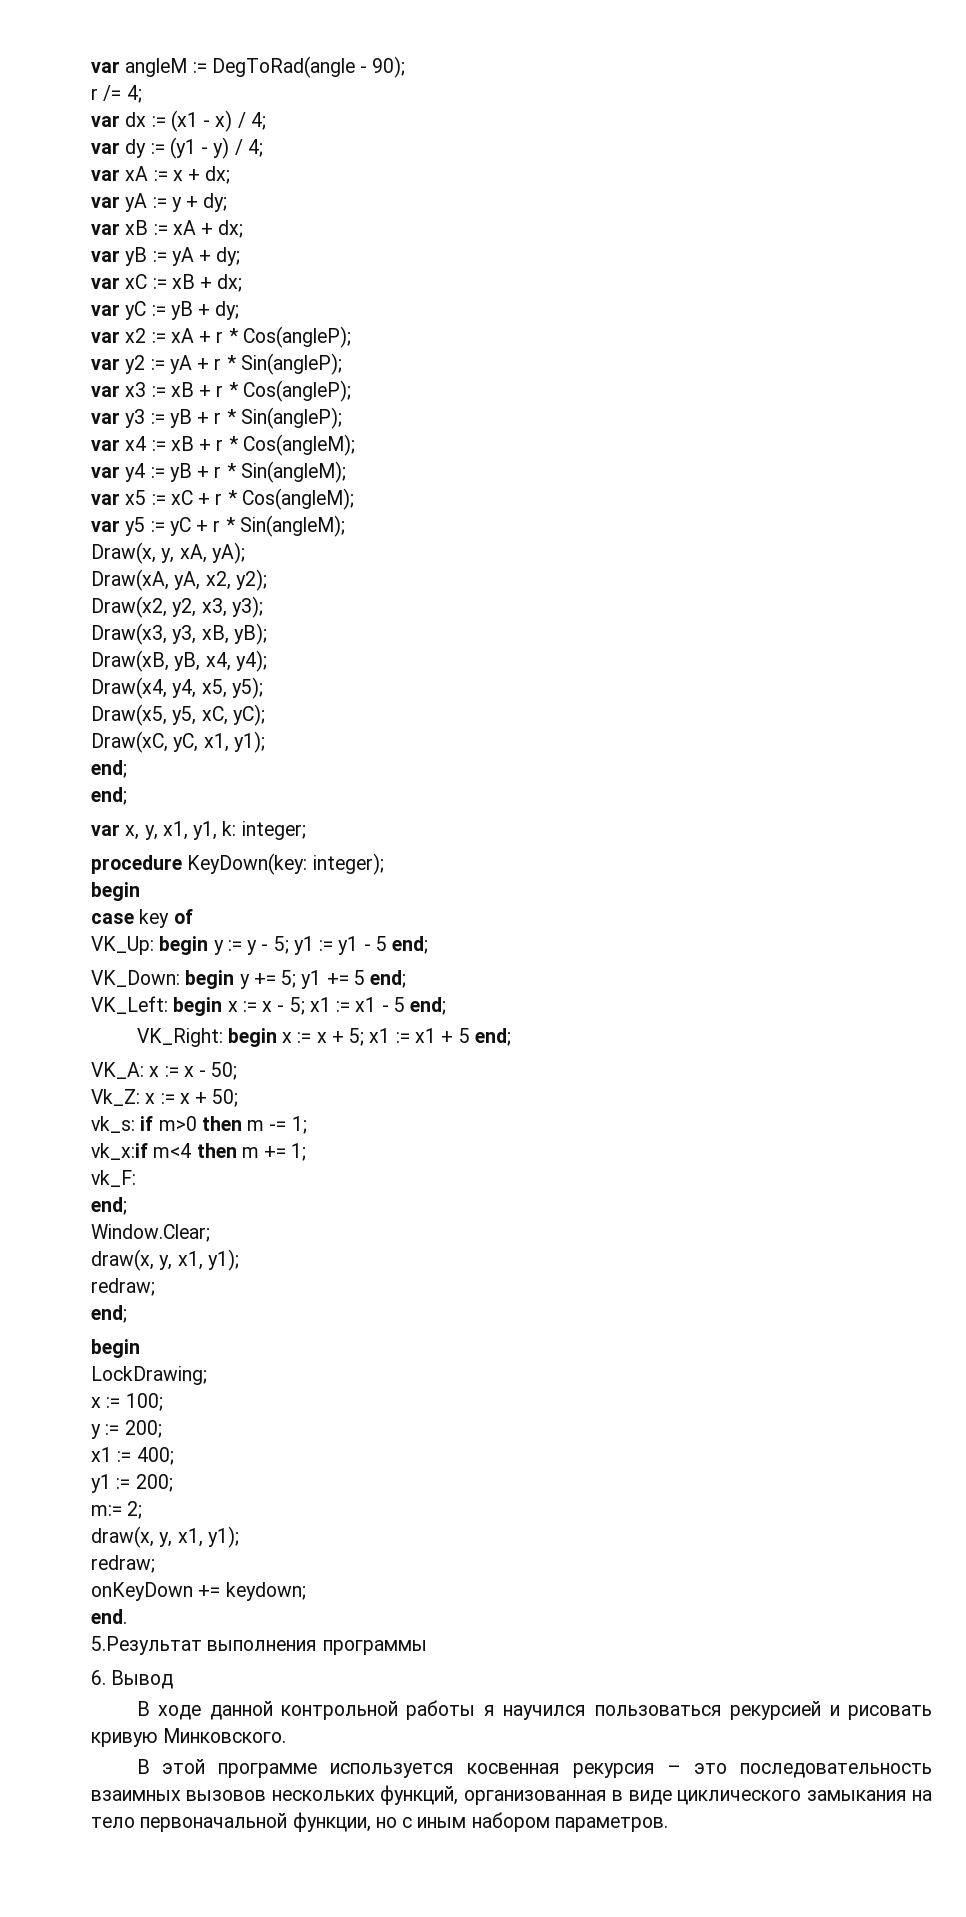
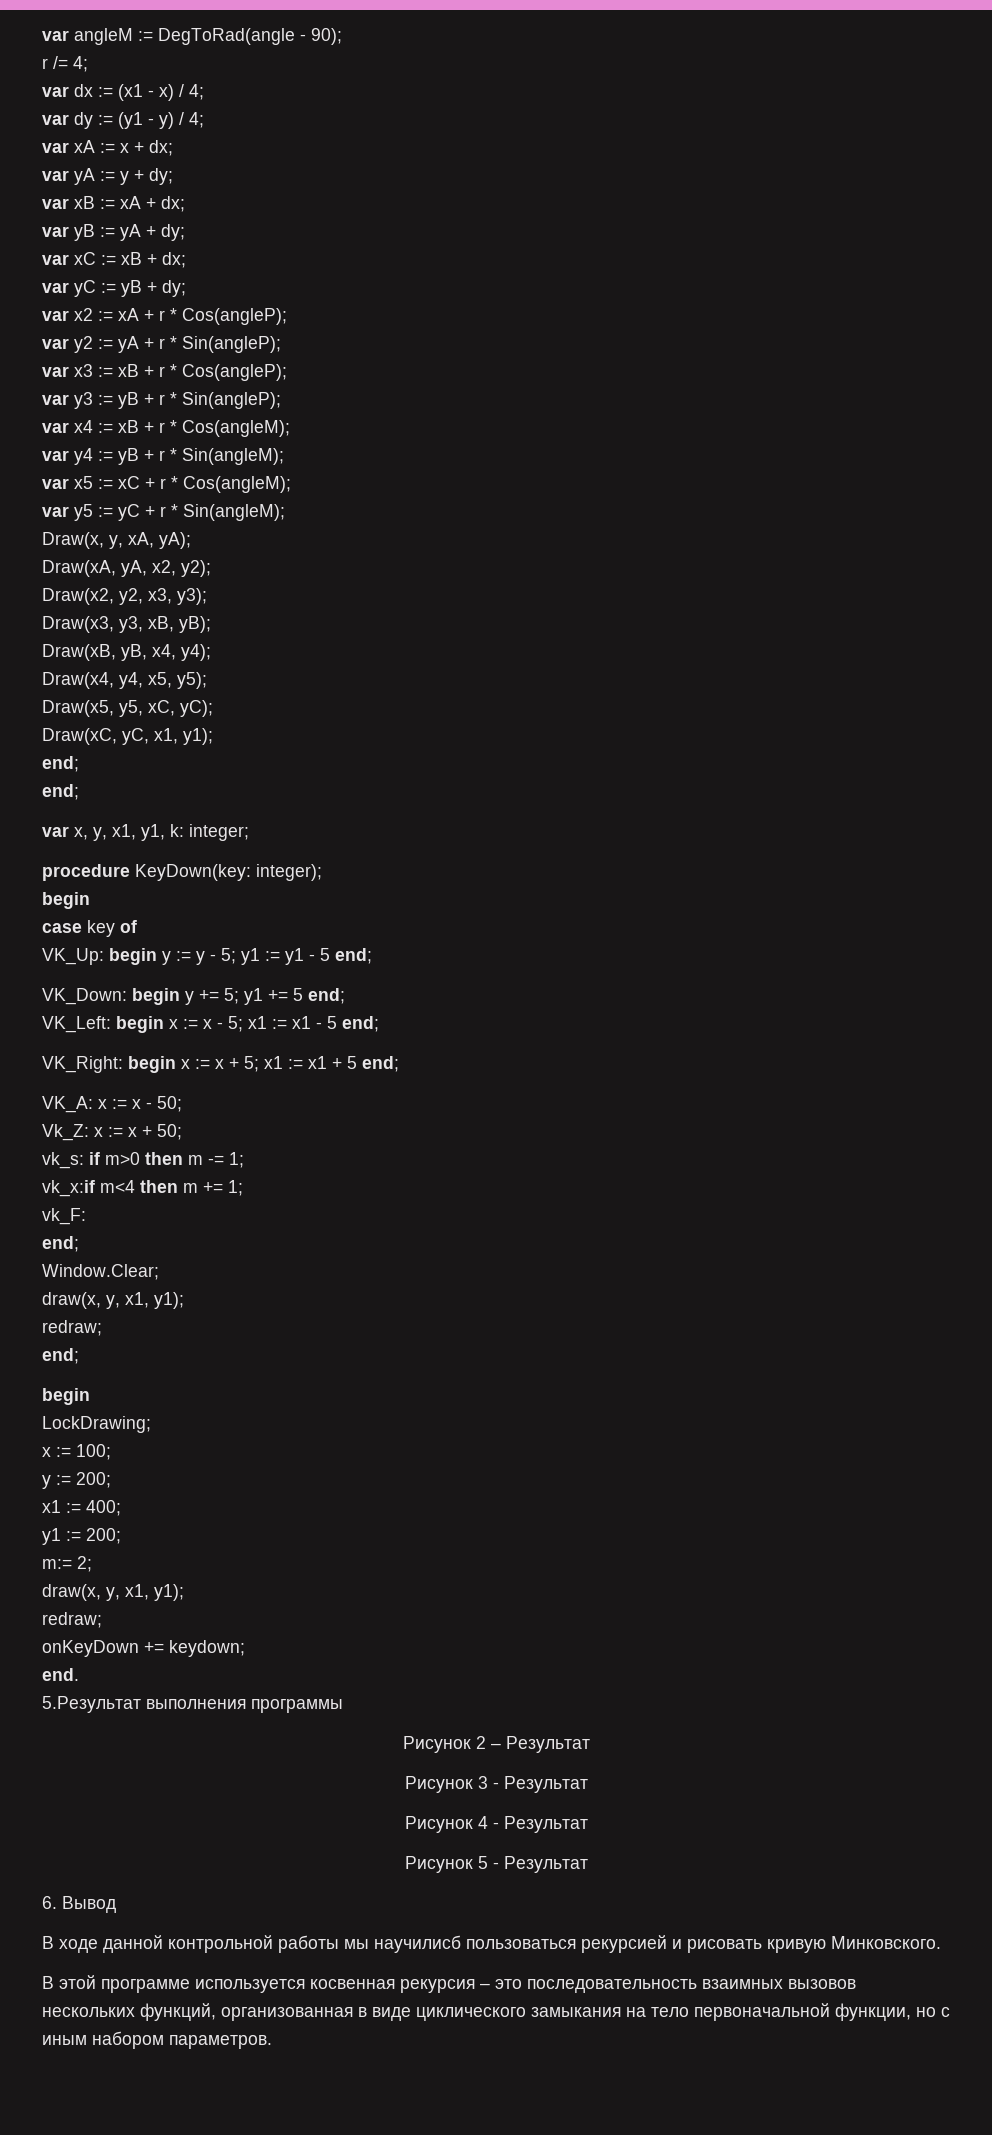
(427, 1647) none -> [402,1736,590,1753] [404,1776,588,1793] [404,1816,588,1833] [404,1856,588,1873] // Рисунок 2 – Результат // Рисунок 3 - Результат // Рисунок 4 - Результат // Рисунок 5 - Результат
[483,1705,587,1720] я научился -> [344,1935,461,1953] мы научилисб

